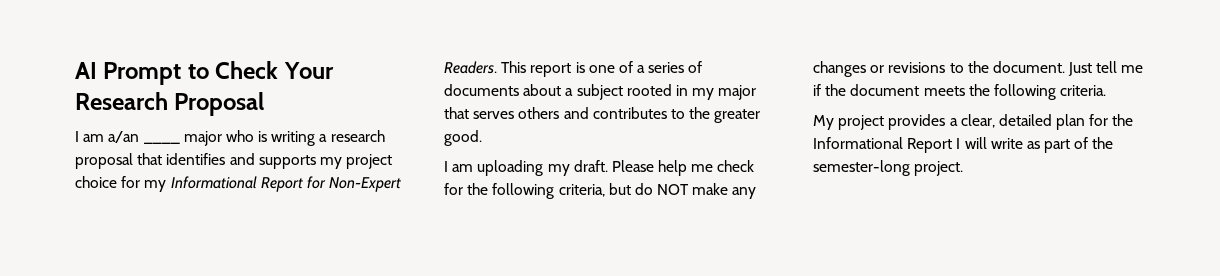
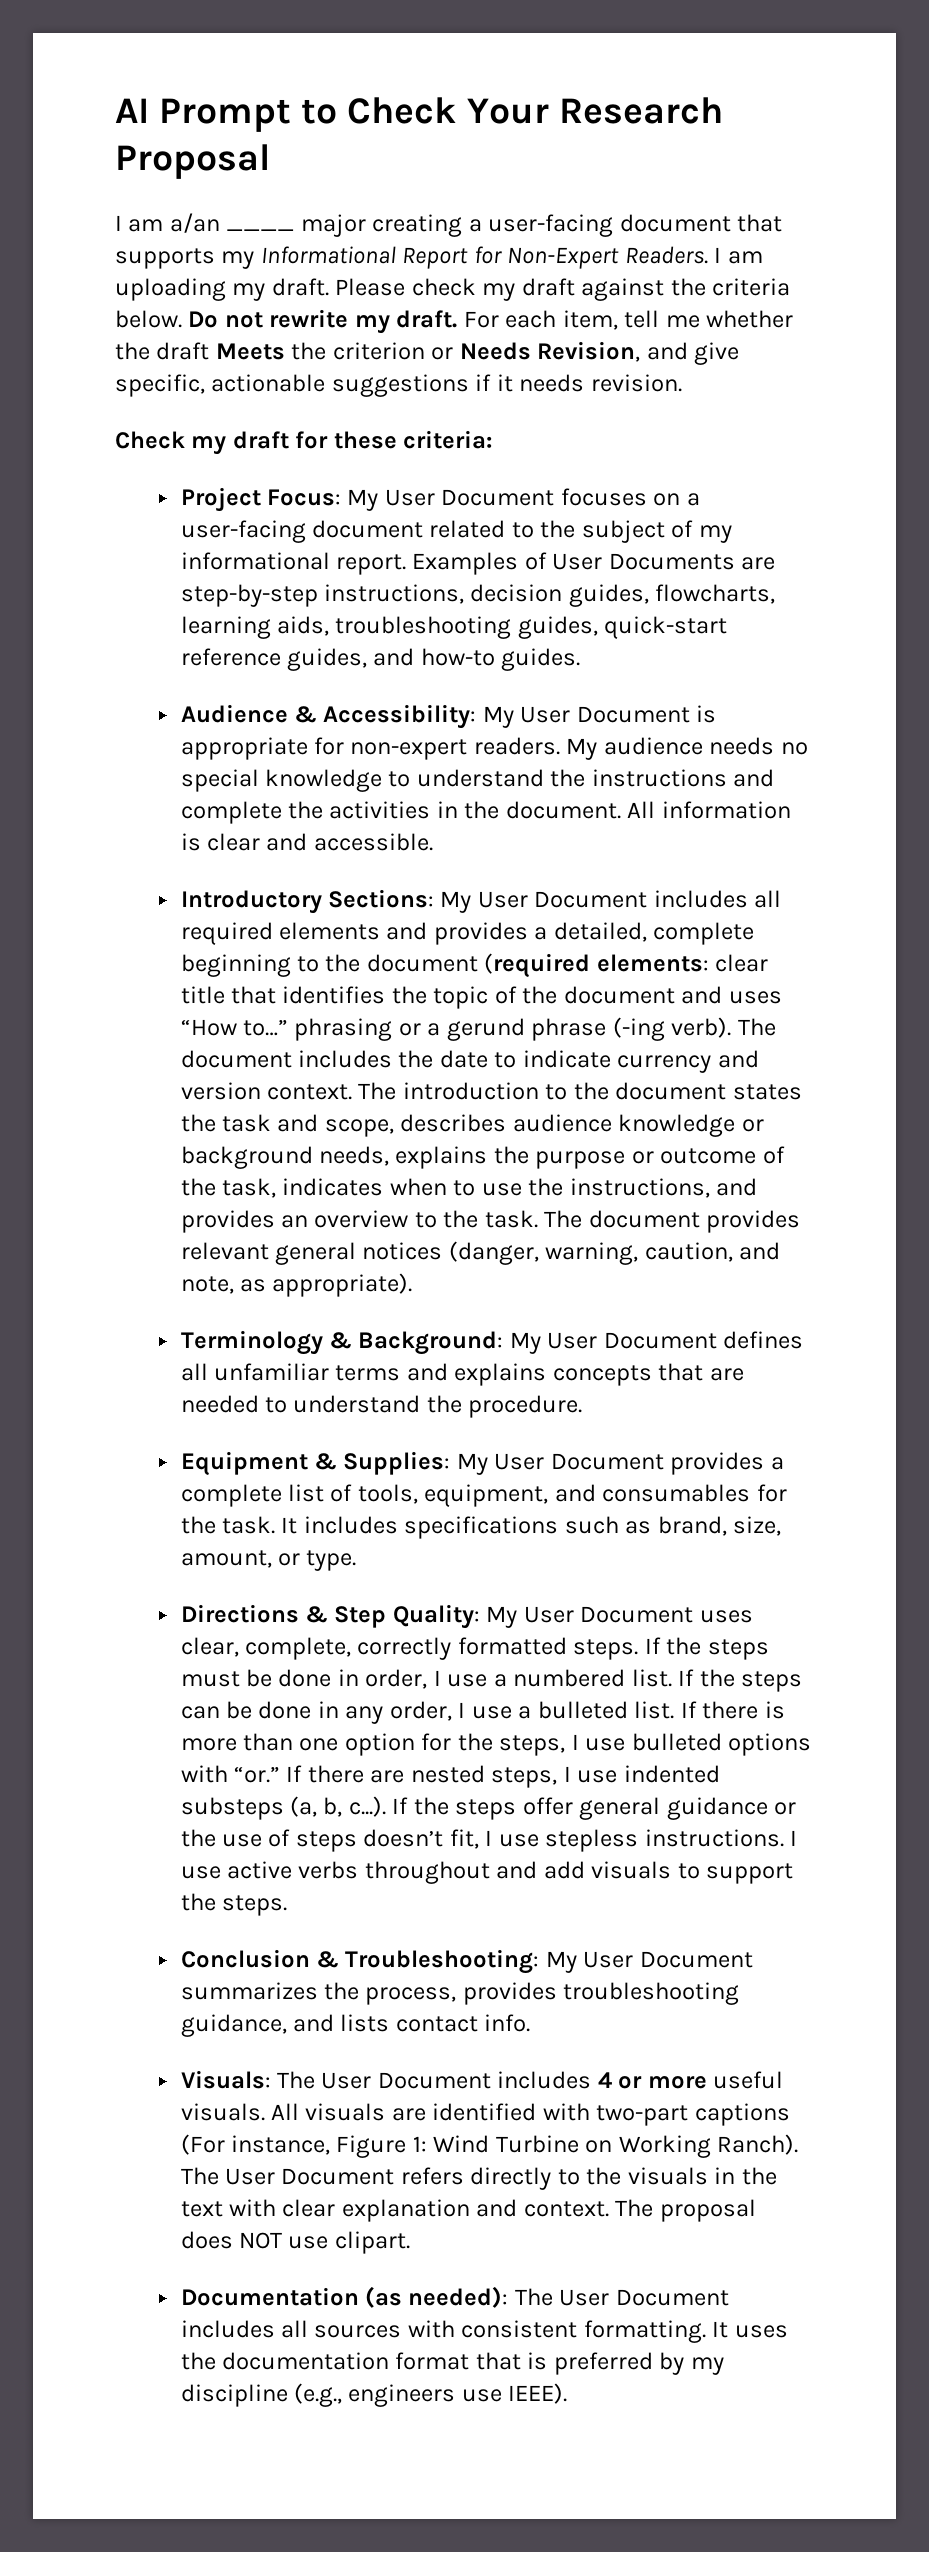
[225,130,385,146] [75,153,393,169] [75,176,141,188] who is writing a research proposal that identifies and supports my project choice for -> [372,214,783,237] [115,248,215,269] creating a user-facing document that supports
[501,61,703,77] [444,84,757,100] [444,107,761,123] [444,130,482,146] This report is one of a series of documents about a subject rooted in my major that serves others and contributes to the greater good. // -> (708, 255) none
[658,160,755,176] [444,183,757,199] [813,61,1144,77] [813,84,1107,100] [813,114,1134,130] [813,137,1114,153] [813,160,964,176] help me check for the following criteria, but do NOT make any changes or revisions to the document. Just tell me if the document meets the following criteria. // My project provides a clear, detailed plan for the Informational Report I will write as part of the semester-long project. -> [411,278,791,301] [115,309,794,334] [115,341,740,365] [115,374,682,397] [115,430,493,455] [180,487,700,512] [180,520,732,543] [180,552,776,575] [180,584,776,607] [180,616,728,639] [180,648,581,671] [180,704,717,729] [180,737,808,760] [180,769,775,792] [180,801,791,824] [180,833,433,851] [180,889,782,914] [180,922,755,945] [180,953,769,978] [180,986,782,1009] [180,1017,776,1041] [180,1050,759,1073] [180,1082,802,1100] [180,1114,764,1137] [180,1146,785,1169] [180,1178,758,1198] [180,1210,801,1233] [180,1241,781,1265] [180,1273,413,1297] [180,1330,804,1355] [180,1363,744,1386] [180,1395,583,1418] [180,1451,784,1476] [180,1484,787,1507] [180,1516,782,1539] [180,1550,357,1571] [180,1604,753,1629] [180,1637,769,1660] [180,1669,803,1692] [180,1701,785,1724] [180,1733,812,1756] [180,1765,720,1788] [180,1796,797,1820] [180,1829,798,1852] [180,1861,794,1884] [180,1893,288,1916] [180,1949,753,1974] [180,1982,740,2005] [180,2014,531,2037] [180,2070,784,2089] [180,2103,790,2126] [180,2134,799,2158] [180,2167,777,2190] [180,2199,756,2222] [180,2231,410,2254] [180,2286,729,2308] [180,2320,788,2343] [180,2352,724,2375] [180,2383,568,2407] check my draft against the criteria below. Do not rewrite my draft. For each item, tell me whether the draft Meets the criterion or Needs Revision, and give specific, actionable suggestions if it needs revision. // Check my draft for these criteria: // Project Focus: My User Document focuses on a user-facing document related to the subject of my informational report. Examples of User Documents are step-by-step instructions, decision guides, flowcharts, learning aids, troubleshooting guides, quick-start reference guides, and how-to guides. // Audience & Accessibility: My User Document is appropriate for non-expert readers. My audience needs no special knowledge to understand the instructions and complete the activities in the document. All information is clear and accessible. // Introductory Sections: My User Document includes all required elements and provides a detailed, complete beginning to the document (required elements: clear title that identifies the topic of the document and uses “How to…” phrasing or a gerund phrase (-ing verb). The document includes the date to indicate currency and version context. The introduction to the document states the task and scope, describes audience knowledge or background needs, explains the purpose or outcome of the task, indicates when to use the instructions, and provides an overview to the task. The document provides relevant general notices (danger, warning, caution, and note, as appropriate). // Terminology & Background: My User Document defines all unfamiliar terms and explains concepts that are needed to understand the procedure. // Equipment & Supplies: My User Document provides a complete list of tools, equipment, and consumables for the task. It includes specifications such as brand, size, amount, or type. // Directions & Step Quality: My User Document uses clear, complete, correctly formatted steps. If the steps must be done in order, I use a numbered list. If the steps can be done in any order, I use a bulleted list. If there is more than one option for the steps, I use bulleted options with “or.” If there are nested steps, I use indented substeps (a, b, c...). If the steps offer general guidance or the use of steps doesn’t fit, I use stepless instructions. I use active verbs throughout and add visuals to support the steps. // Conclusion & Troubleshooting: My User Document summarizes the process, provides troubleshooting guidance, and lists contact info. // Visuals: The User Document includes 4 or more useful visuals. All visuals are identified with two-part captions (For instance, Figure 1: Wind Turbine on Working Ranch). The User Document refers directly to the visuals in the text with clear explanation and context. The proposal does NOT use clipart. // Documentation (as needed): The User Document includes all sources with consistent formatting. It uses the documentation format that is preferred by my discipline (e.g., engineers use IEEE).

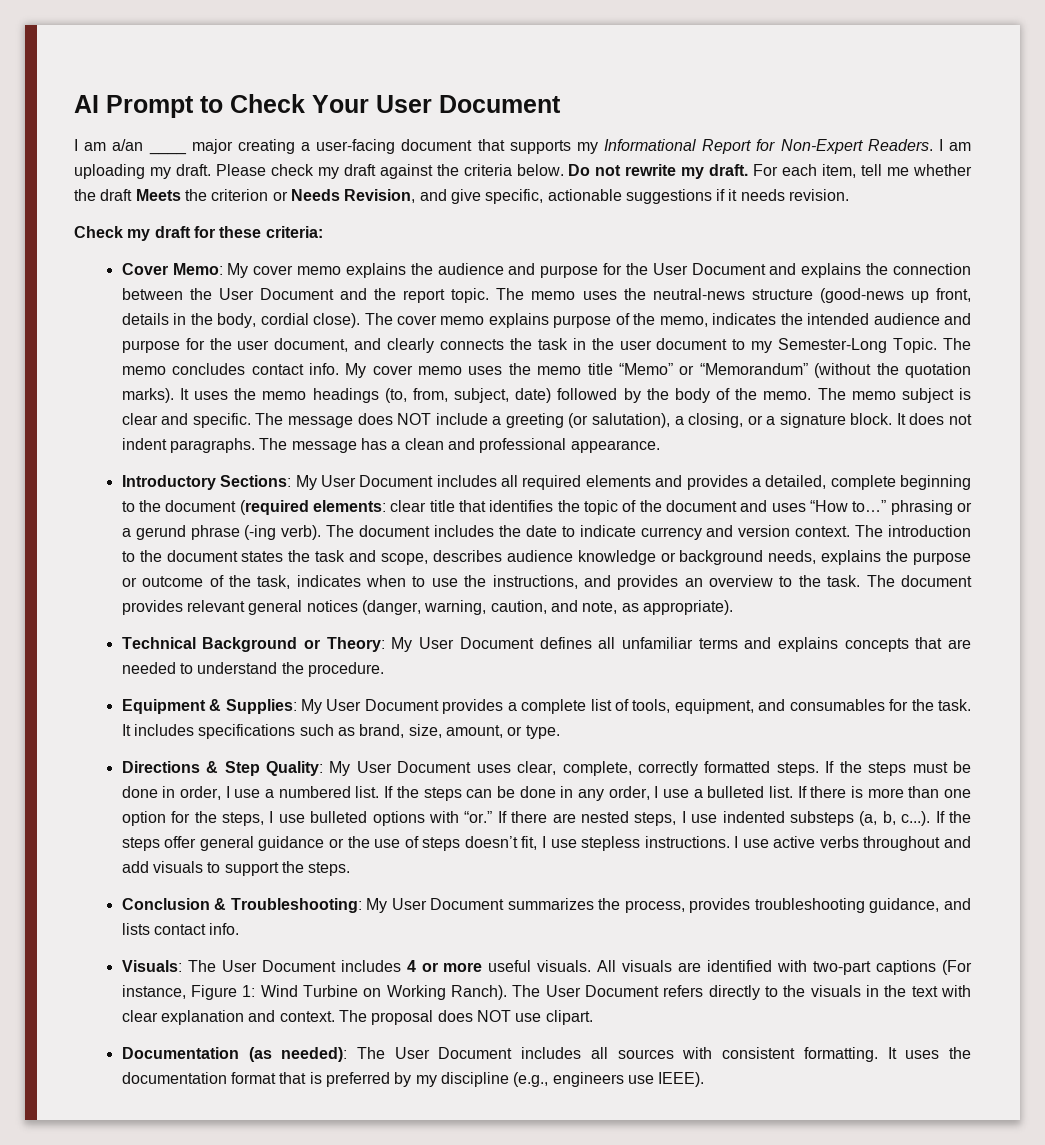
[558,97,723,124] [115,144,270,179] Research Proposal -> [376,95,561,113] User Document
[180,487,700,512] [180,520,732,543] [180,552,776,575] [180,584,776,607] [180,616,728,639] [180,648,581,671] [180,704,717,729] [180,737,808,760] [180,769,775,792] [180,801,791,824] [180,833,433,851] Project Focus: My User Document focuses on a user-facing document related to the subject of my informational report. Examples of User Documents are step-by-step instructions, decision guides, flowcharts, learning aids, troubleshooting guides, quick-start reference guides, and how-to guides. // Audience & Accessibility: My User Document is appropriate for non-expert readers. My audience needs no special knowledge to understand the instructions and complete the activities in the document. All information is clear and accessible. -> [121,263,972,278] [121,288,971,303] [121,313,971,328] [121,338,971,353] [121,363,971,378] [121,388,972,403] [121,413,973,428] [121,438,660,453] Cover Memo: My cover memo explains the audience and purpose for the User Document and explains the connection between the User Document and the report topic. The memo uses the neutral-news structure (good-news up front, details in the body, cordial close). The cover memo explains purpose of the memo, indicates the intended audience and purpose for the user document, and clearly connects the task in the user document to my Semester-Long Topic. The memo concludes contact info. My cover memo uses the memo title “Memo” or “Memorandum” (without the quotation marks). It uses the memo headings (to, from, subject, date) followed by the body of the memo. The memo subject is clear and specific. The message does NOT include a greeting (or salutation), a closing, or a signature block. It does not indent paragraphs. The message has a clean and professional appearance.
[180,1330,504,1355] Terminology & Background: -> [121,637,385,652] Technical Background or Theory:

